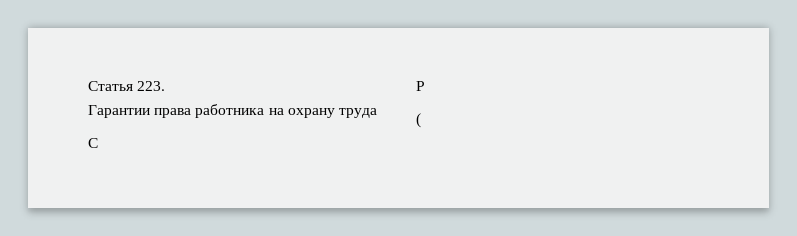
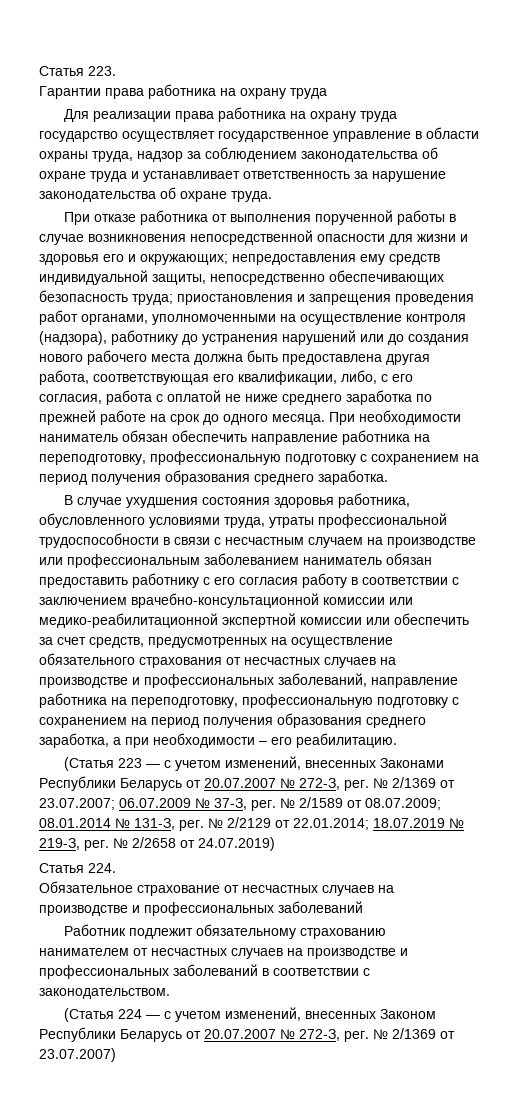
[88,138,98,148] [416,81,425,91] [416,113,421,128] С // Р // ( -> [64,107,398,122] [39,127,479,142] [39,147,438,162] [39,171,446,182] [39,187,272,202] [64,210,457,225] [39,230,468,245] [39,254,440,265] [39,270,444,285] [39,290,474,305] [39,310,466,325] [39,330,469,345] [39,350,430,365] [39,370,413,385] [39,390,432,405] [39,410,461,425] [39,430,430,445] [39,451,479,465] [39,470,388,485] [64,493,411,508] [39,513,447,528] [39,533,476,548] [39,553,432,568] [39,573,459,588] [39,593,413,608] [39,613,469,628] [39,637,393,648] [39,653,396,668] [39,673,458,688] [39,693,459,708] [39,713,426,728] [39,733,397,748] [64,756,445,771] [39,776,455,791] [39,797,441,811] [39,817,464,831] [39,837,275,851] [39,863,116,873] [39,881,394,896] [39,901,363,916] [64,924,387,939] [39,948,408,959] [39,964,370,979] [39,988,170,999] [64,1007,437,1022] [39,1027,455,1042] [39,1048,116,1062] Для реализации права работника на охрану труда государство осуществляет государственное управление в области охраны труда, надзор за соблюдением законодательства об охране труда и устанавливает ответственность за нарушение законодательства об охране труда. // При отказе работника от выполнения порученной работы в случае возникновения непосредственной опасности для жизни и здоровья его и окружающих; непредоставления ему средств индивидуальной защиты, непосредственно обеспечивающих безопасность труда; приостановления и запрещения проведения работ органами, уполномоченными на осуществление контроля (надзора), работнику до устранения нарушений или до создания нового рабочего места должна быть предоставлена другая работа, соответствующая его квалификации, либо, с его согласия, работа с оплатой не ниже среднего заработка по прежней работе на срок до одного месяца. При необходимости наниматель обязан обеспечить направление работника на переподготовку, профессиональную подготовку с сохранением на период получения образования среднего заработка. // В случае ухудшения состояния здоровья работника, обусловленного условиями труда, утраты профессиональной трудоспособности в связи с несчастным случаем на производстве или профессиональным заболеванием наниматель обязан предоставить работнику с его согласия работу в соответствии с заключением врачебно-консультационной комиссии или медико-реабилитационной экспертной комиссии или обеспечить за счет средств, предусмотренных на осуществление обязательного страхования от несчастных случаев на производстве и профессиональных заболеваний, направление работника на переподготовку, профессиональную подготовку с сохранением на период получения образования среднего заработка, а при необходимости – его реабилитацию. // (Статья 223 — с учетом изменений, внесенных Законами Республики Беларусь от 20.07.2007 № 272-З, рег. № 2/1369 от 23.07.2007; 06.07.2009 № 37-З, рег. № 2/1589 от 08.07.2009; 08.01.2014 № 131-З, рег. № 2/2129 от 22.01.2014; 18.07.2019 № 219-З, рег. № 2/2658 от 24.07.2019) // Статья 224. // Обязательное страхование от несчастных случаев на производстве и профессиональных заболеваний // Работник подлежит обязательному страхованию нанимателем от несчастных случаев на производстве и профессиональных заболеваний в соответствии с законодательством. // (Статья 224 — с учетом изменений, внесенных Законом Республики Беларусь от 20.07.2007 № 272-З, рег. № 2/1369 от 23.07.2007)

